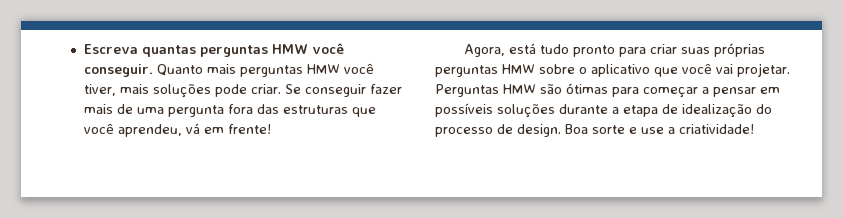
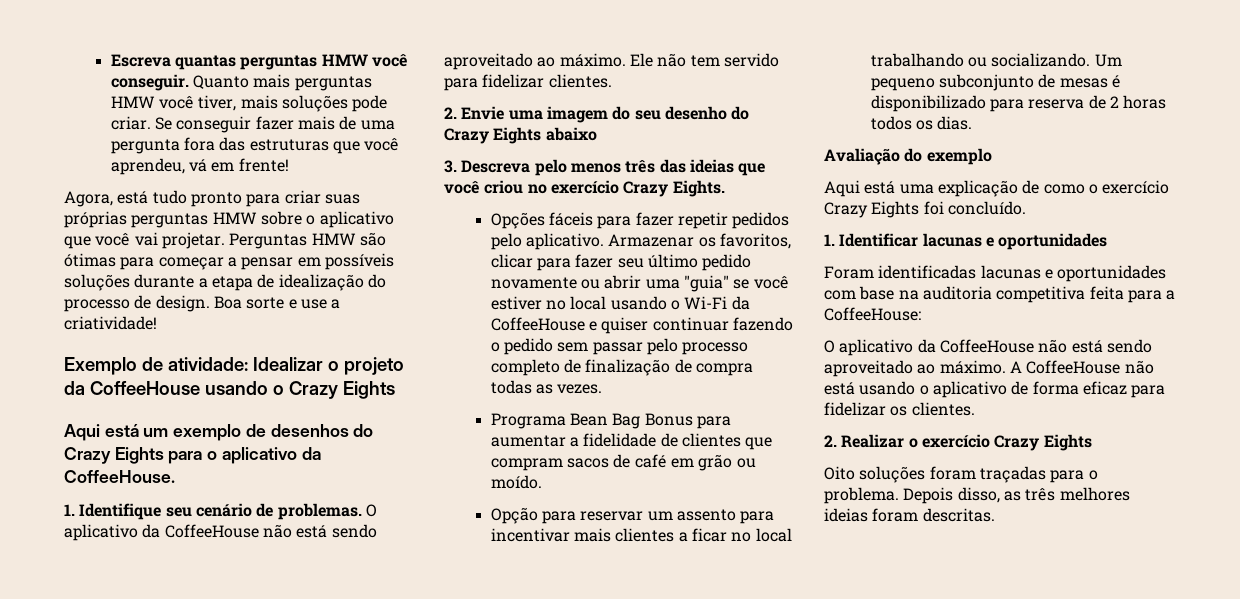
(754, 129) none -> [64,357,404,375] [64,381,395,399] [64,424,374,441] [64,447,321,464] [64,470,175,483] [64,503,377,520] [64,524,377,541] [444,53,779,70] [444,74,612,91] [444,106,750,123] [444,127,597,144] [444,159,766,176] [444,180,725,197] [490,212,790,229] [490,233,792,250] [490,254,752,271] [490,275,789,292] [490,296,750,310] [490,317,794,334] [490,338,749,355] [490,359,754,376] [490,380,603,394] [490,413,732,429] [490,433,773,450] [490,454,756,471] [490,475,542,489] [490,507,775,524] [490,528,792,542] [870,53,1122,67] [870,74,1122,91] [870,95,1167,112] [870,116,973,130] [824,148,992,165] [824,180,1170,197] [824,201,1026,218] [824,233,1108,250] [824,265,1167,282] [824,286,1176,303] [824,307,921,321] [824,339,1152,356] [824,360,1154,377] [824,381,1166,398] [824,402,975,416] [824,434,1092,451] [824,466,1098,483] [824,487,1130,504] [824,508,995,522] // Exemplo de atividade: Idealizar o projeto da CoffeeHouse usando o Crazy Eights // Aqui está um exemplo de desenhos do Crazy Eights para o aplicativo da CoffeeHouse. // 1. Identifique seu cenário de problemas. O aplicativo da CoffeeHouse não está sendo aproveitado ao máximo. Ele não tem servido para fidelizar clientes. // 2. Envie uma imagem do seu desenho do Crazy Eights abaixo // 3. Descreva pelo menos três das ideias que você criou no exercício Crazy Eights. // Opções fáceis para fazer repetir pedidos pelo aplicativo. Armazenar os favoritos, clicar para fazer seu último pedido novamente ou abrir uma "guia" se você estiver no local usando o Wi-Fi da CoffeeHouse e quiser continuar fazendo o pedido sem passar pelo processo completo de finalização de compra todas as vezes. // Programa Bean Bag Bonus para aumentar a fidelidade de clientes que compram sacos de café em grão ou moído. // Opção para reservar um assento para incentivar mais clientes a ficar no local trabalhando ou socializando. Um pequeno subconjunto de mesas é disponibilizado para reserva de 2 horas todos os dias. // Avaliação do exemplo // Aqui está uma explicação de como o exercício Crazy Eights foi concluído. // 1. Identificar lacunas e oportunidades // Foram identificadas lacunas e oportunidades com base na auditoria competitiva feita para a CoffeeHouse: // O aplicativo da CoffeeHouse não está sendo aproveitado ao máximo. A CoffeeHouse não está usando o aplicativo de forma eficaz para fidelizar os clientes. // 2. Realizar o exercício Crazy Eights // Oito soluções foram traçadas para o problema. Depois disso, as três melhores ideias foram descritas.

